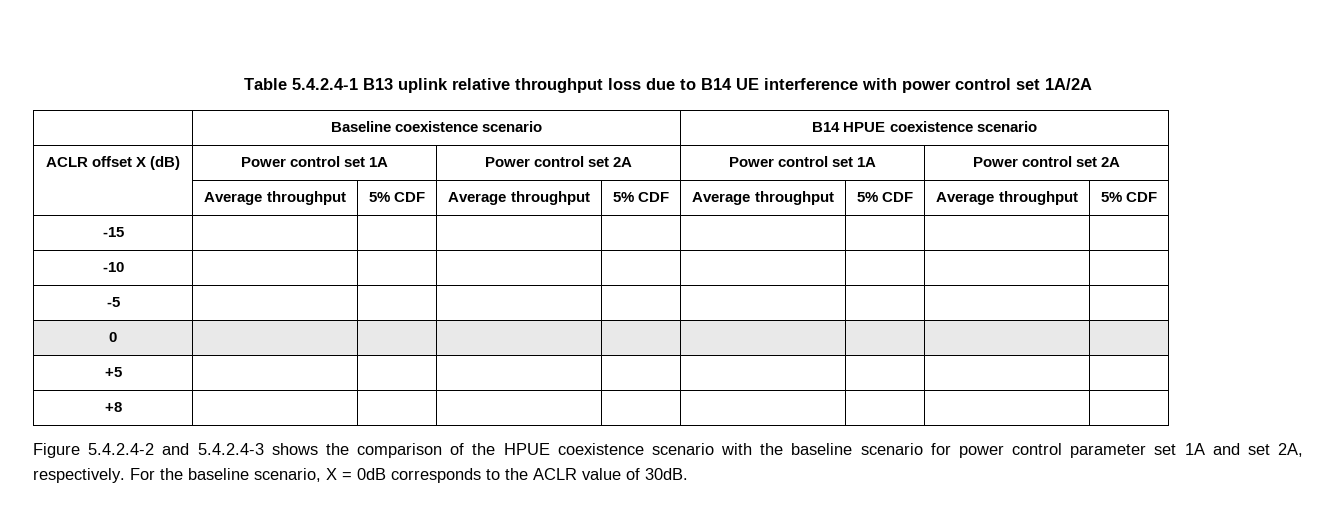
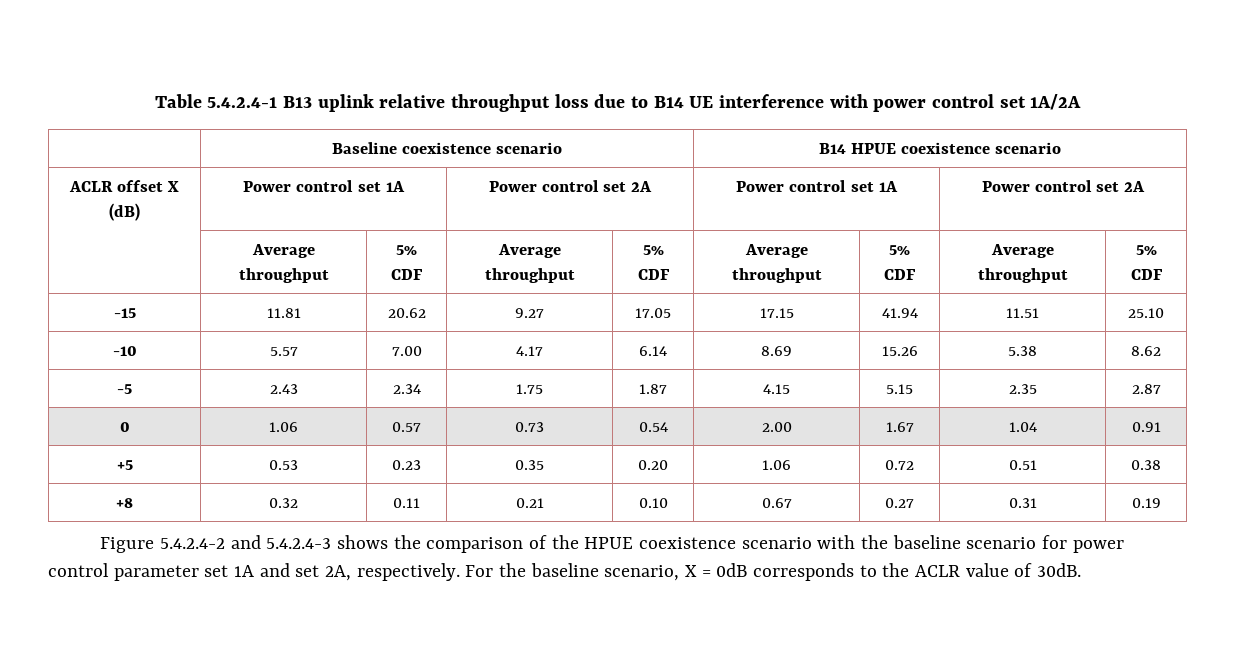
[102,262,124,272] [106,297,120,307] [109,332,117,342] [104,367,122,377] [104,402,122,412] | | | | | | | // -10 | | | | | | | | // -5 | | | | | | | | // 0 | | | | | | | | // +5 | | | | | | | | // +8 | | | | | | | | -> [266,308,301,318] [387,308,426,318] [515,308,544,318] [635,308,671,318] [759,308,794,318] [881,308,918,318] [1005,308,1039,318] [1128,308,1164,318] [112,346,137,356] [269,347,298,356] [391,346,422,356] [516,346,543,356] [639,346,667,356] [760,346,792,356] [881,346,918,356] [1007,346,1037,356] [1131,346,1161,356] [117,384,132,394] [269,384,298,394] [392,384,421,394] [516,384,543,394] [639,384,667,394] [762,384,790,394] [886,384,913,394] [1008,384,1037,394] [1131,384,1161,394] [119,422,130,432] [269,422,298,432] [392,422,421,432] [515,422,544,432] [638,422,668,432] [761,422,792,432] [885,422,914,432] [1008,422,1037,432] [1131,422,1161,432] [116,460,133,470] [269,460,298,470] [392,460,421,470] [515,460,544,470] [638,460,668,470] [761,460,791,470] [885,460,914,470] [1008,460,1037,470] [1131,460,1161,470] [116,498,133,508] [269,498,298,508] [393,498,420,508] [515,498,544,508] [638,498,668,508] [761,498,792,508] [885,498,914,508] [1008,498,1037,508] [1131,498,1161,508] 11.81 | 20.62 | 9.27 | 17.05 | 17.15 | 41.94 | 11.51 | 25.10 // -10 | 5.57 | 7.00 | 4.17 | 6.14 | 8.69 | 15.26 | 5.38 | 8.62 // -5 | 2.43 | 2.34 | 1.75 | 1.87 | 4.15 | 5.15 | 2.35 | 2.87 // 0 | 1.06 | 0.57 | 0.73 | 0.54 | 2.00 | 1.67 | 1.04 | 0.91 // +5 | 0.53 | 0.23 | 0.35 | 0.20 | 1.06 | 0.72 | 0.51 | 0.38 // +8 | 0.32 | 0.11 | 0.21 | 0.10 | 0.67 | 0.27 | 0.31 | 0.19

